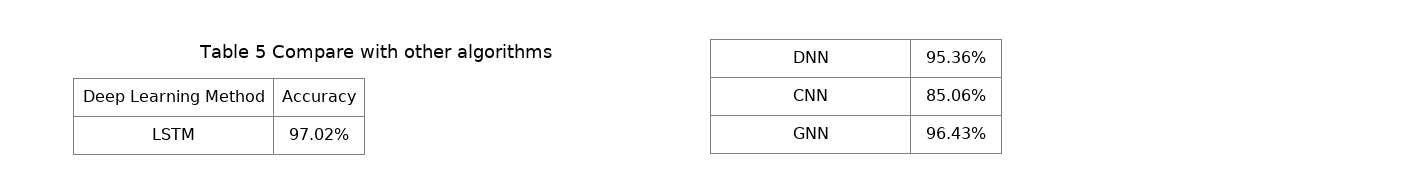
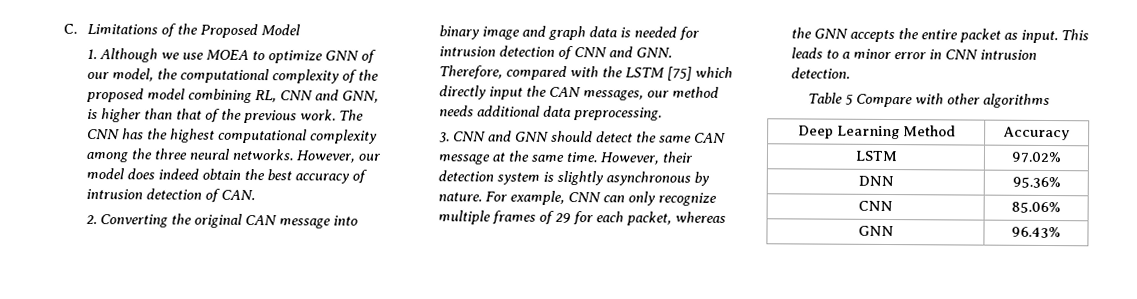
(199, 51) none -> [63,23,302,39] [87,48,377,64] [87,68,380,84] [86,87,380,104] [87,108,365,124] [87,128,379,144] [86,148,382,163] [86,167,368,184] [86,188,256,203] [86,213,359,229] [439,25,701,41] [439,45,673,61] [439,65,734,81] [439,85,720,101] [439,105,663,121] [439,130,727,143] [438,150,694,165] [438,170,711,186] [438,190,718,206] [438,210,727,226] [791,27,1090,44] [791,47,1038,60] [791,67,851,79] C. Limitations of the Proposed Model // 1. Although we use MOEA to optimize GNN of our model, the computational complexity of the proposed model combining RL, CNN and GNN, is higher than that of the previous work. The CNN has the highest computational complexity among the three neural networks. However, our model does indeed obtain the best accuracy of intrusion detection of CAN. // 2. Converting the original CAN message into binary image and graph data is needed for intrusion detection of CNN and GNN. Therefore, compared with the LSTM [75] which directly input the CAN messages, our method needs additional data preprocessing. // 3. CNN and GNN should detect the same CAN message at the same time. However, their detection system is slightly asynchronous by nature. For example, CNN can only recognize multiple frames of 29 for each packet, whereas the GNN accepts the entire packet as input. This leads to a minor error in CNN intrusion detection. //

